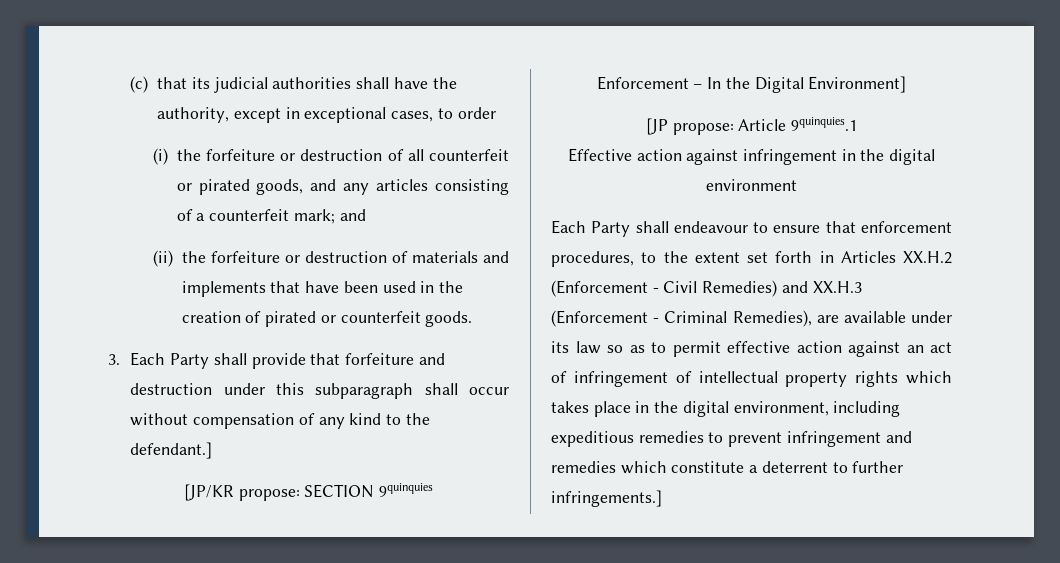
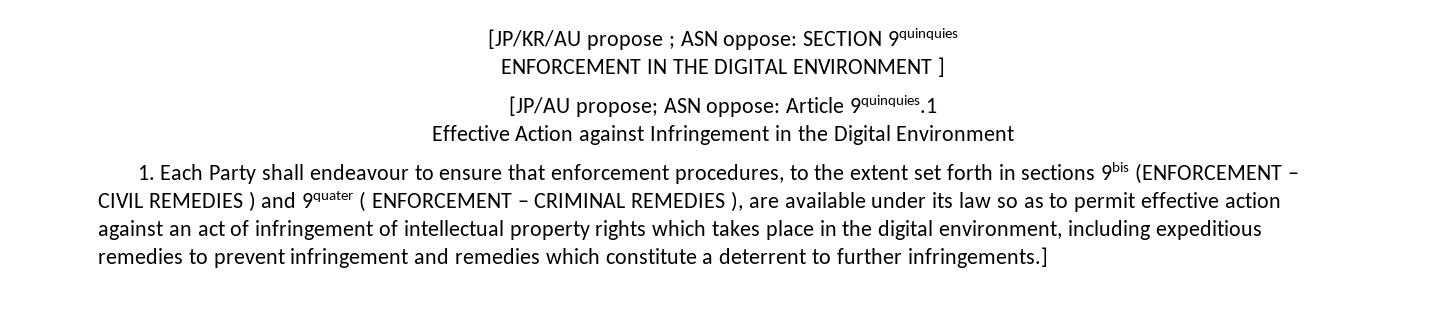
[130,76,457,93] [157,107,496,123] [152,148,509,165] [176,179,509,195] [176,209,366,224] [152,250,510,267] [181,281,464,297] [181,311,473,327] [108,352,445,369] [130,383,509,399] [130,413,430,429] [130,442,213,459] [183,483,434,501] [596,76,907,93] [645,117,858,135] [567,148,936,165] [706,179,797,191] (c) that its judicial authorities shall have the authority, except in exceptional cases, to order // (i) the forfeiture or destruction of all counterfeit or pirated goods, and any articles consisting of a counterfeit mark; and // (ii) the forfeiture or destruction of materials and implements that have been used in the creation of pirated or counterfeit goods. // 3. Each Party shall provide that forfeiture and destruction under this subparagraph shall occur without compensation of any kind to the defendant.] // [JP/KR propose: SECTION 9quinquies // Enforcement – In the Digital Environment] // [JP propose: Article 9quinquies.1 // Effective action against infringement in the digital environment // -> [488,28,958,50] [500,57,946,77] [508,95,938,117] [431,125,1015,145] [137,165,155,180] [JP/KR/AU propose ; ASN oppose: SECTION 9quinquies // ENFORCEMENT IN THE DIGITAL ENVIRONMENT ] // [JP/AU propose; ASN oppose: Article 9quinquies.1 // Effective Action against Infringement in the Digital Environment // 1.
[840,251,952,264] [551,280,862,297] [551,310,812,327] Articles XX.H.2 (Enforcement - Civil Remedies) and XX.H.3 (Enforcement - Criminal Remedies), -> [1021,162,1299,184] [98,191,744,212] sections 9bis (ENFORCEMENT – CIVIL REMEDIES ) and 9quater ( ENFORCEMENT – CRIMINAL REMEDIES ),

